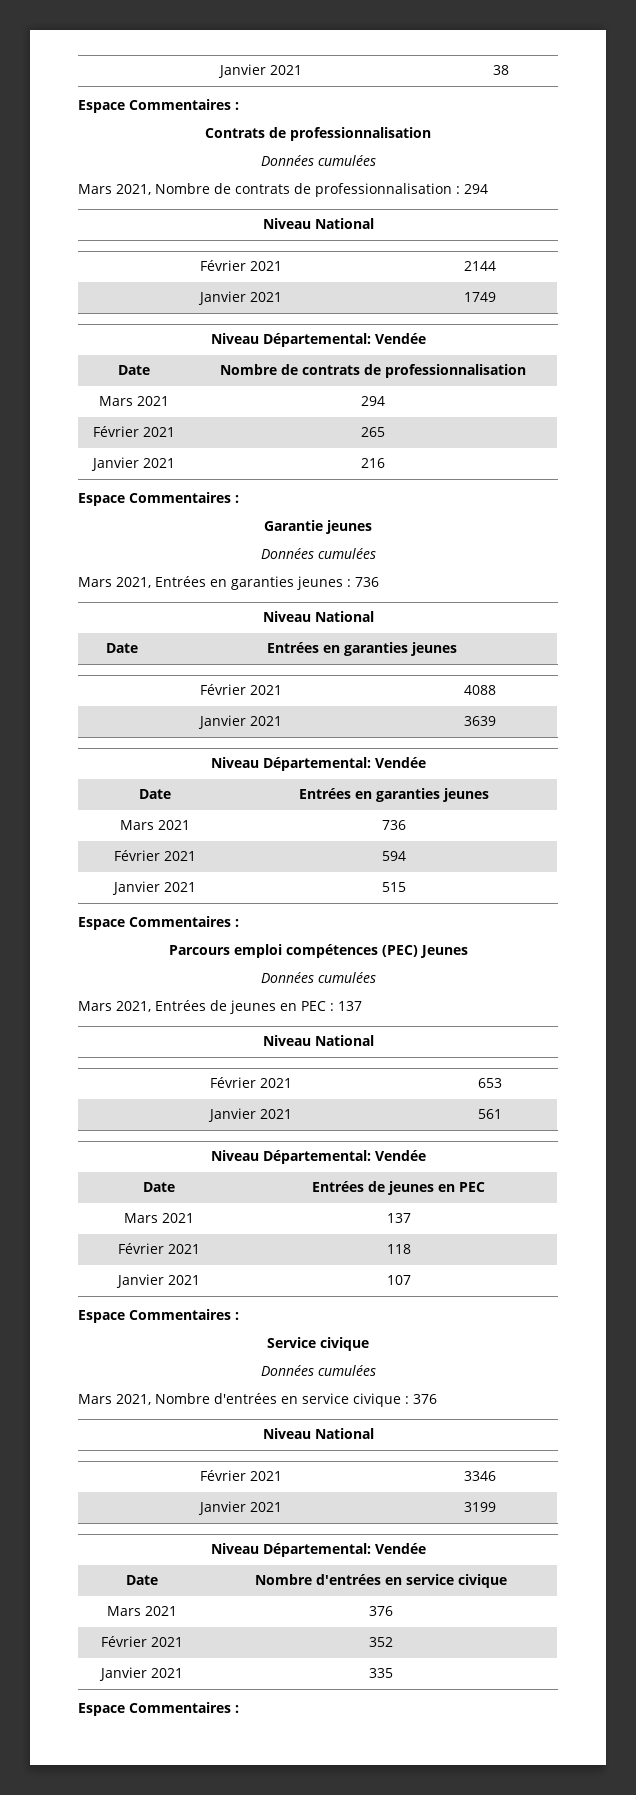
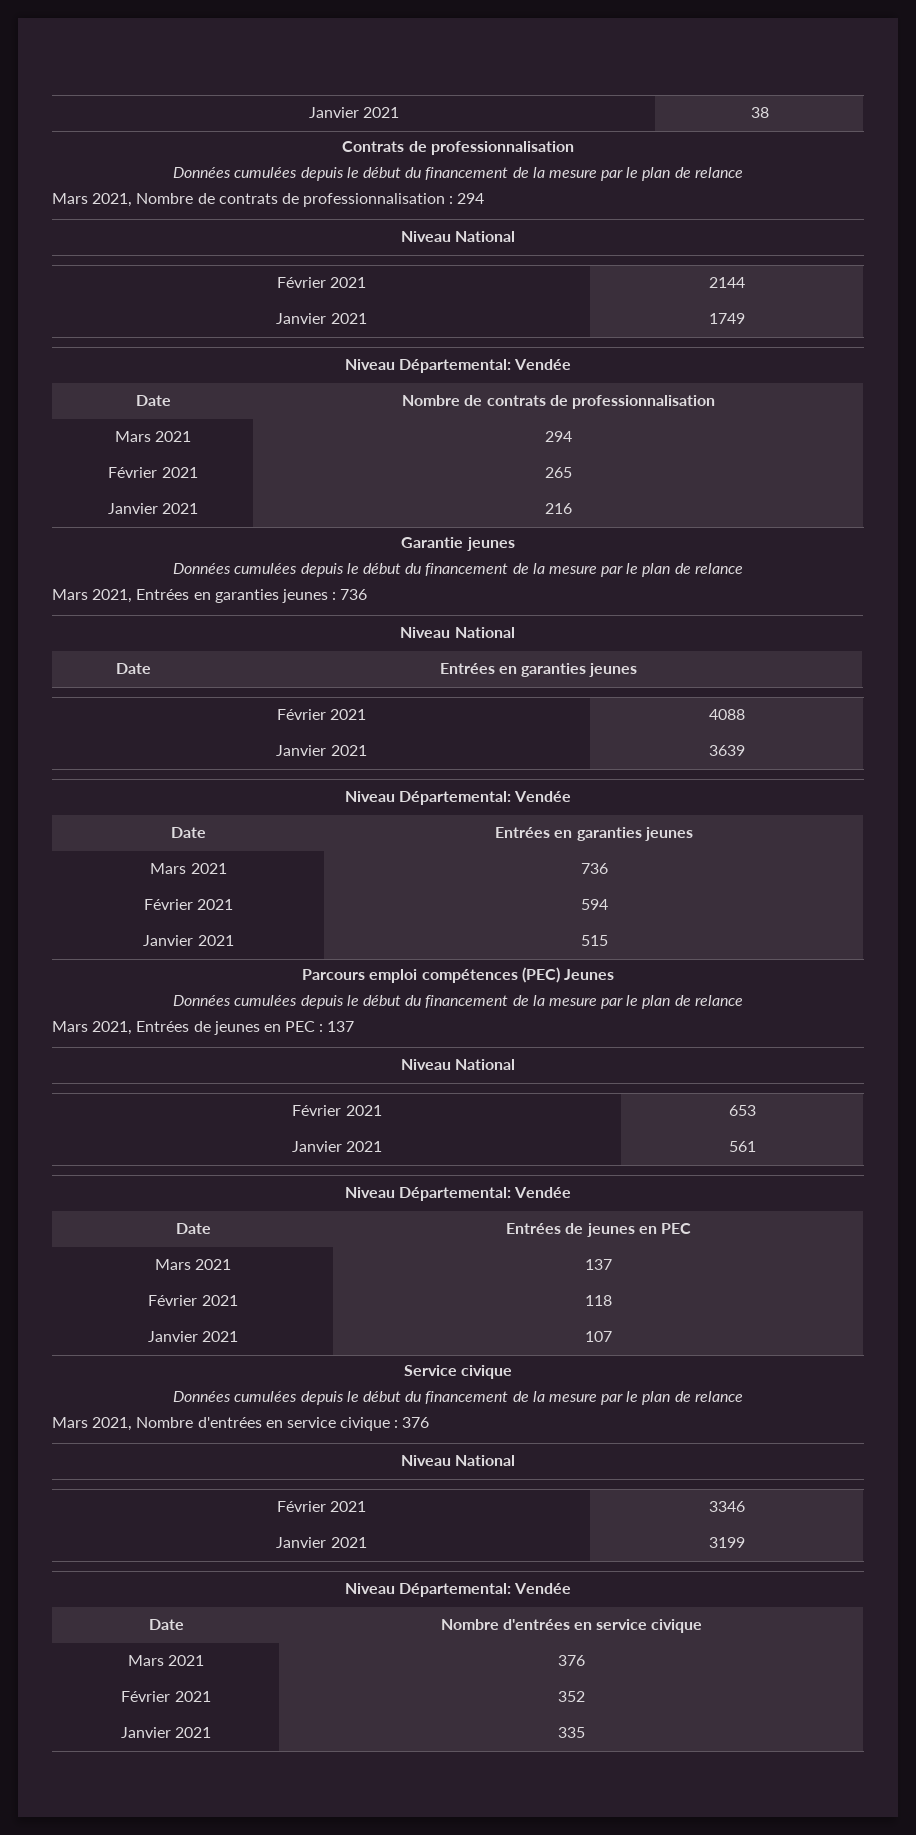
[78,99,239,113] // Espace Commentaires : -> (769, 112) none
(376, 160) none -> [300,167,743,181] depuis le début du financement de la mesure par le plan de relance
[78,492,239,506] // Espace Commentaires : -> (572, 508) none
(376, 553) none -> [300,563,743,577] depuis le début du financement de la mesure par le plan de relance
[78,916,239,930] // Espace Commentaires : -> (608, 940) none
(376, 977) none -> [300,995,743,1009] depuis le début du financement de la mesure par le plan de relance
[78,1309,239,1323] // Espace Commentaires : -> (612, 1336) none
(376, 1370) none -> [300,1391,743,1405] depuis le début du financement de la mesure par le plan de relance
[78,1702,239,1716] // Espace Commentaires : -> (585, 1732) none

